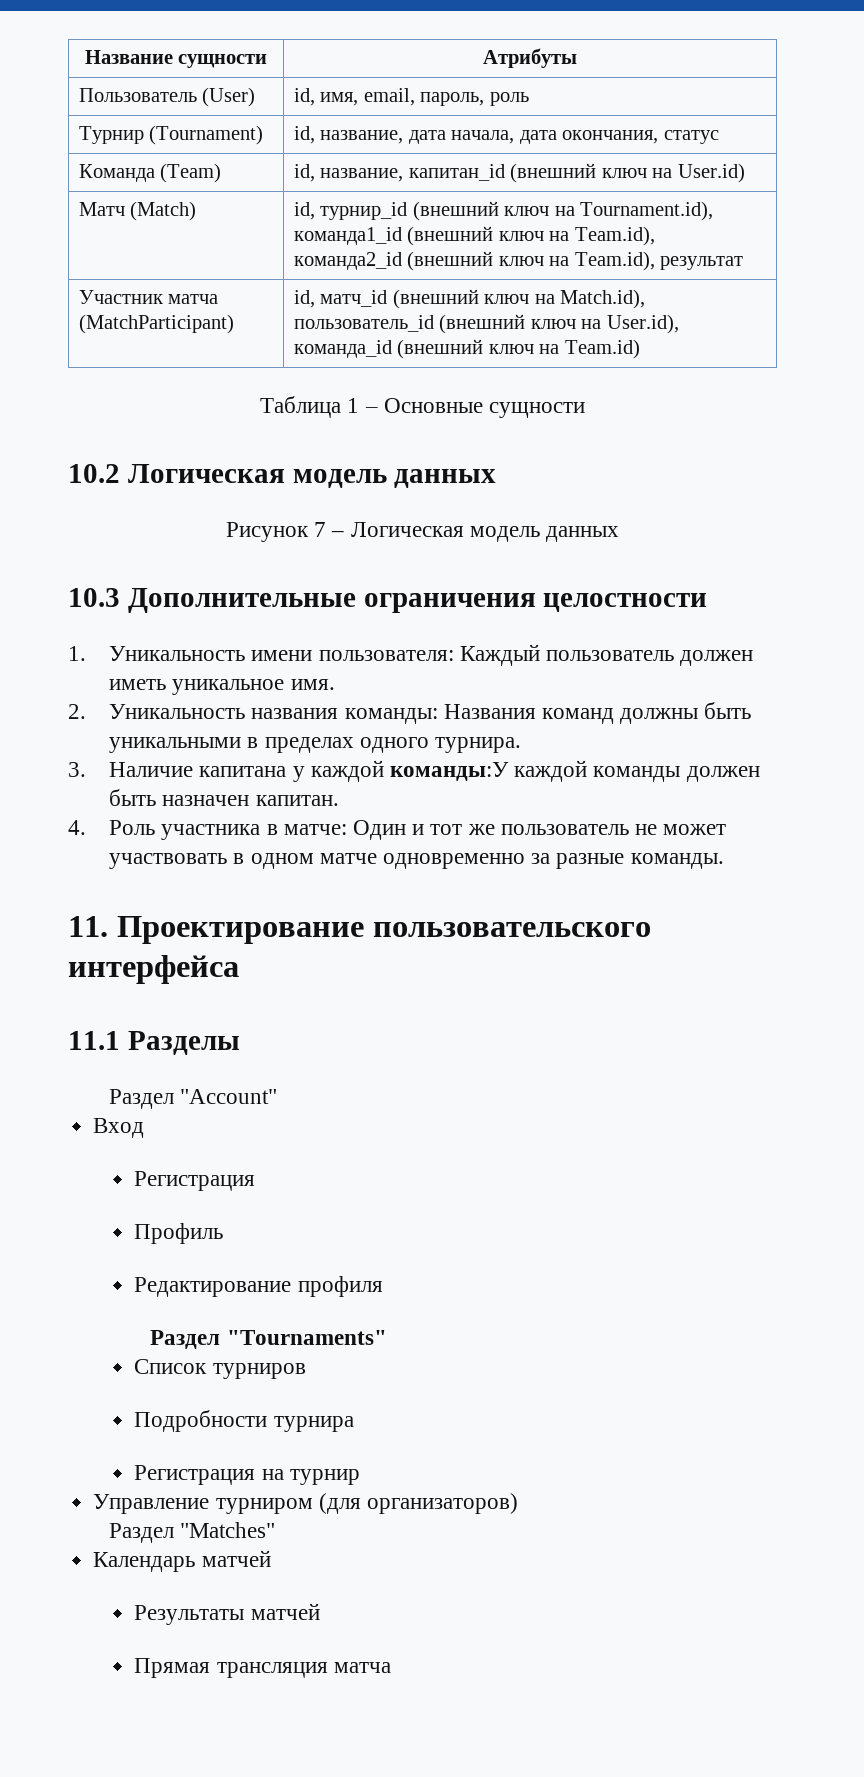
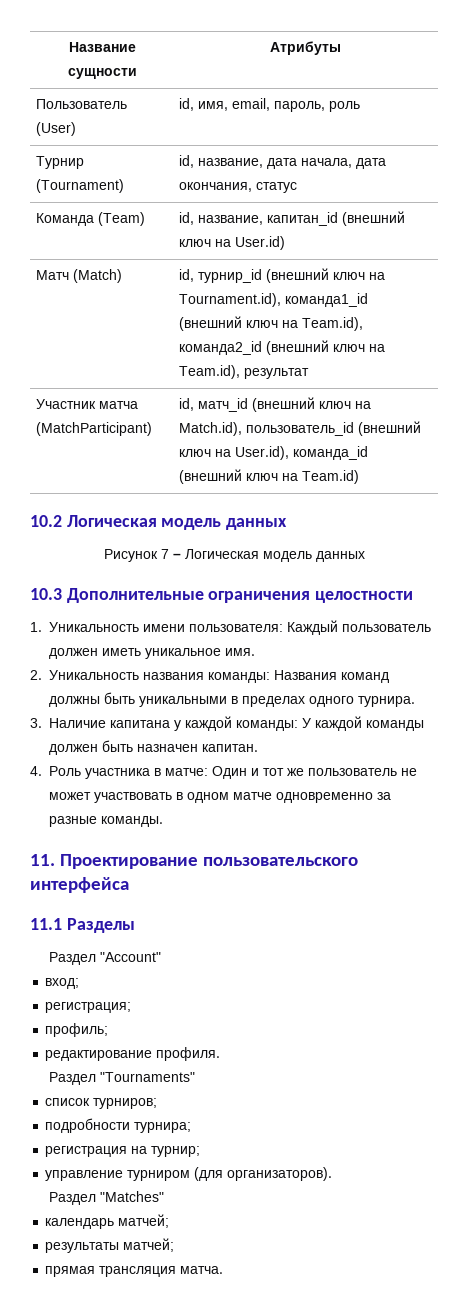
[260,396,585,418] // Таблица 1 – Основные сущности -> (359, 477) none
[390,762,510,781] команды:У -> [236,718,312,731] команды: У
[93,1118,145,1138] [134,1171,256,1191] [134,1223,224,1244] [134,1276,383,1297] [150,1330,387,1349] [134,1359,306,1379] [134,1410,354,1432] [134,1465,360,1485] [93,1494,210,1514] Вход // Регистрация // Профиль // Редактирование профиля // Раздел "Tournaments" // Список турниров // Подробности турнира // Регистрация на турнир // Управление -> [45,978,80,989] [45,1002,132,1013] [45,1023,109,1037] [45,1047,221,1061] [49,1072,196,1085] [45,1098,158,1109] [45,1118,192,1133] [45,1146,201,1157] [45,1170,124,1181] вход; // регистрация; // профиль; // редактирование профиля. // Раздел "Tournaments" // список турниров; // подробности турнира; // регистрация на турнир; // управление
[366,1493,518,1514] организаторов) -> [227,1167,333,1181] организаторов).
[93,1550,271,1572] [134,1603,320,1625] [134,1658,391,1678] Календарь матчей // Результаты матчей // Прямая трансляция матча -> [45,1214,170,1229] [45,1238,175,1253] [45,1266,224,1277] календарь матчей; // результаты матчей; // прямая трансляция матча.

